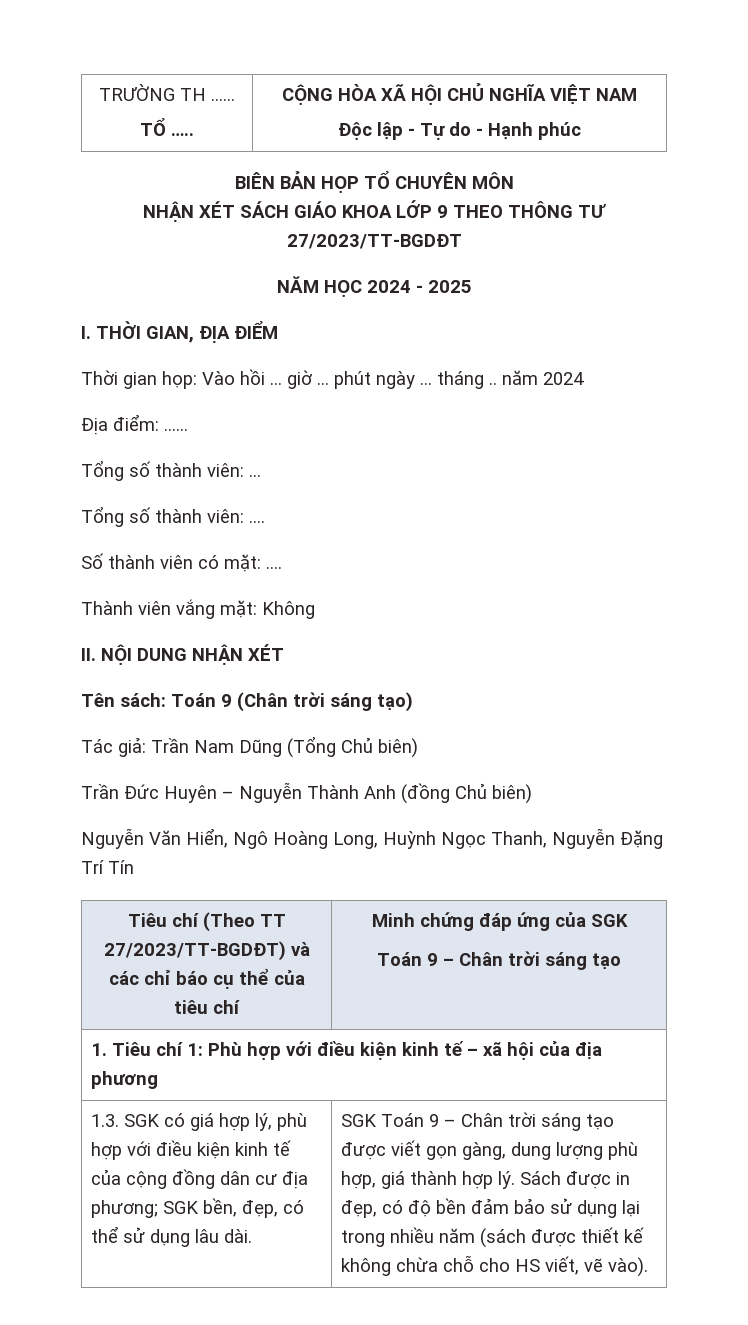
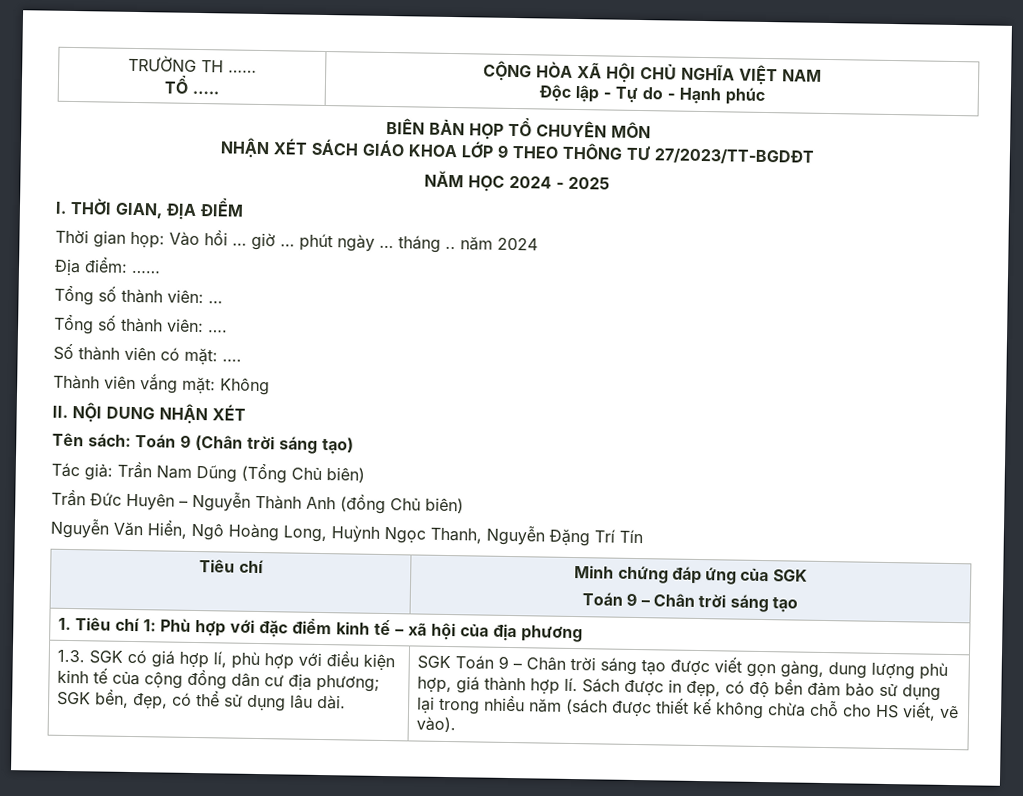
[202,912,286,932] [103,941,310,961] [108,968,305,989] [174,1000,240,1014] (Theo TT 27/2023/TT-BGDĐT) và các chỉ báo cụ thể của tiêu chí -> (264, 566) none
[317,1041,398,1060] điều kiện -> [259,618,333,638] đặc điểm
[255,1113,273,1131] lý, -> [213,651,228,668] lí,
[498,1171,516,1189] lý. -> [564,677,579,692] lí.

